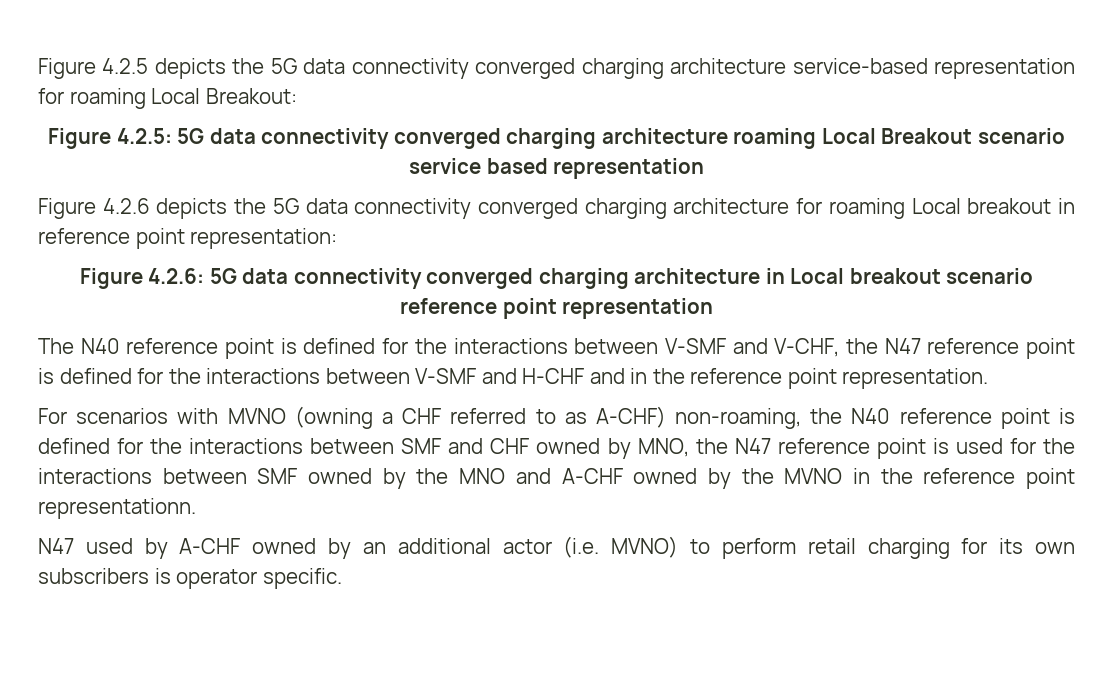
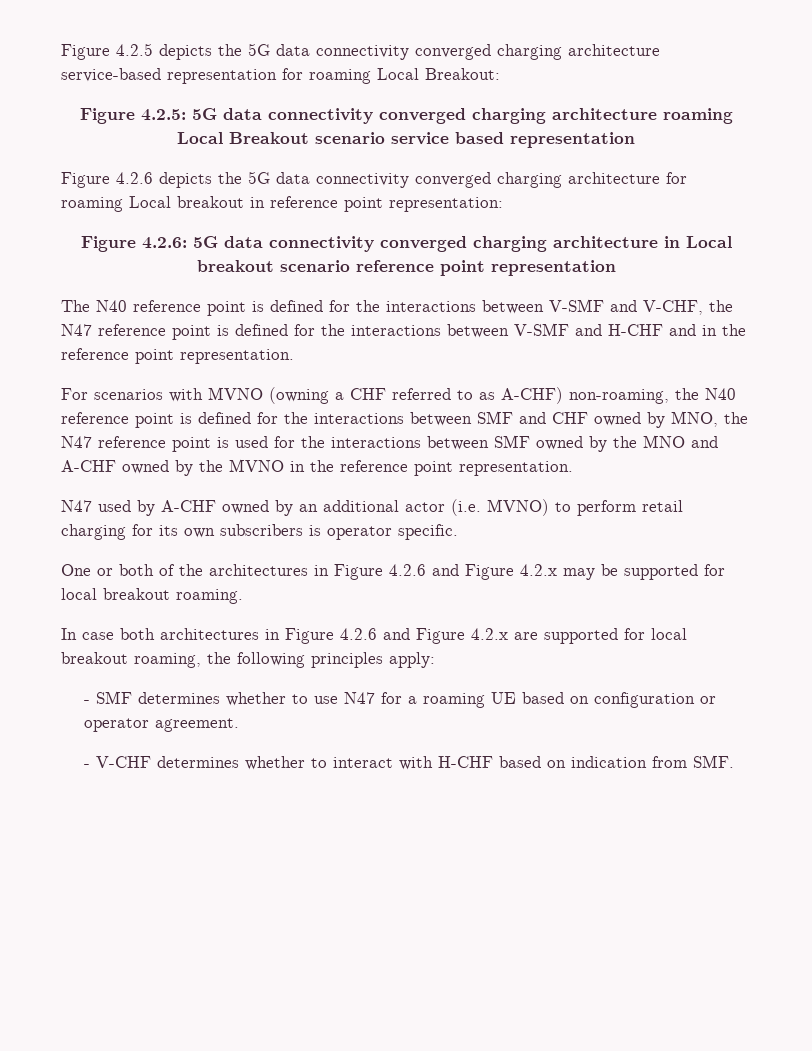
[38,498,196,519] representationn. -> [459,461,573,476] representation.
(342, 578) none -> [61,564,725,580] [61,588,243,604] [61,628,687,644] [61,652,435,668] [83,691,716,708] [83,718,239,732] [83,755,734,770] // One or both of the architectures in Figure 4.2.6 and Figure 4.2.x may be supported for local breakout roaming. // In case both architectures in Figure 4.2.6 and Figure 4.2.x are supported for local breakout roaming, the following principles apply: // - SMF determines whether to use N47 for a roaming UE based on configuration or operator agreement. // - V-CHF determines whether to interact with H-CHF based on indication from SMF.

